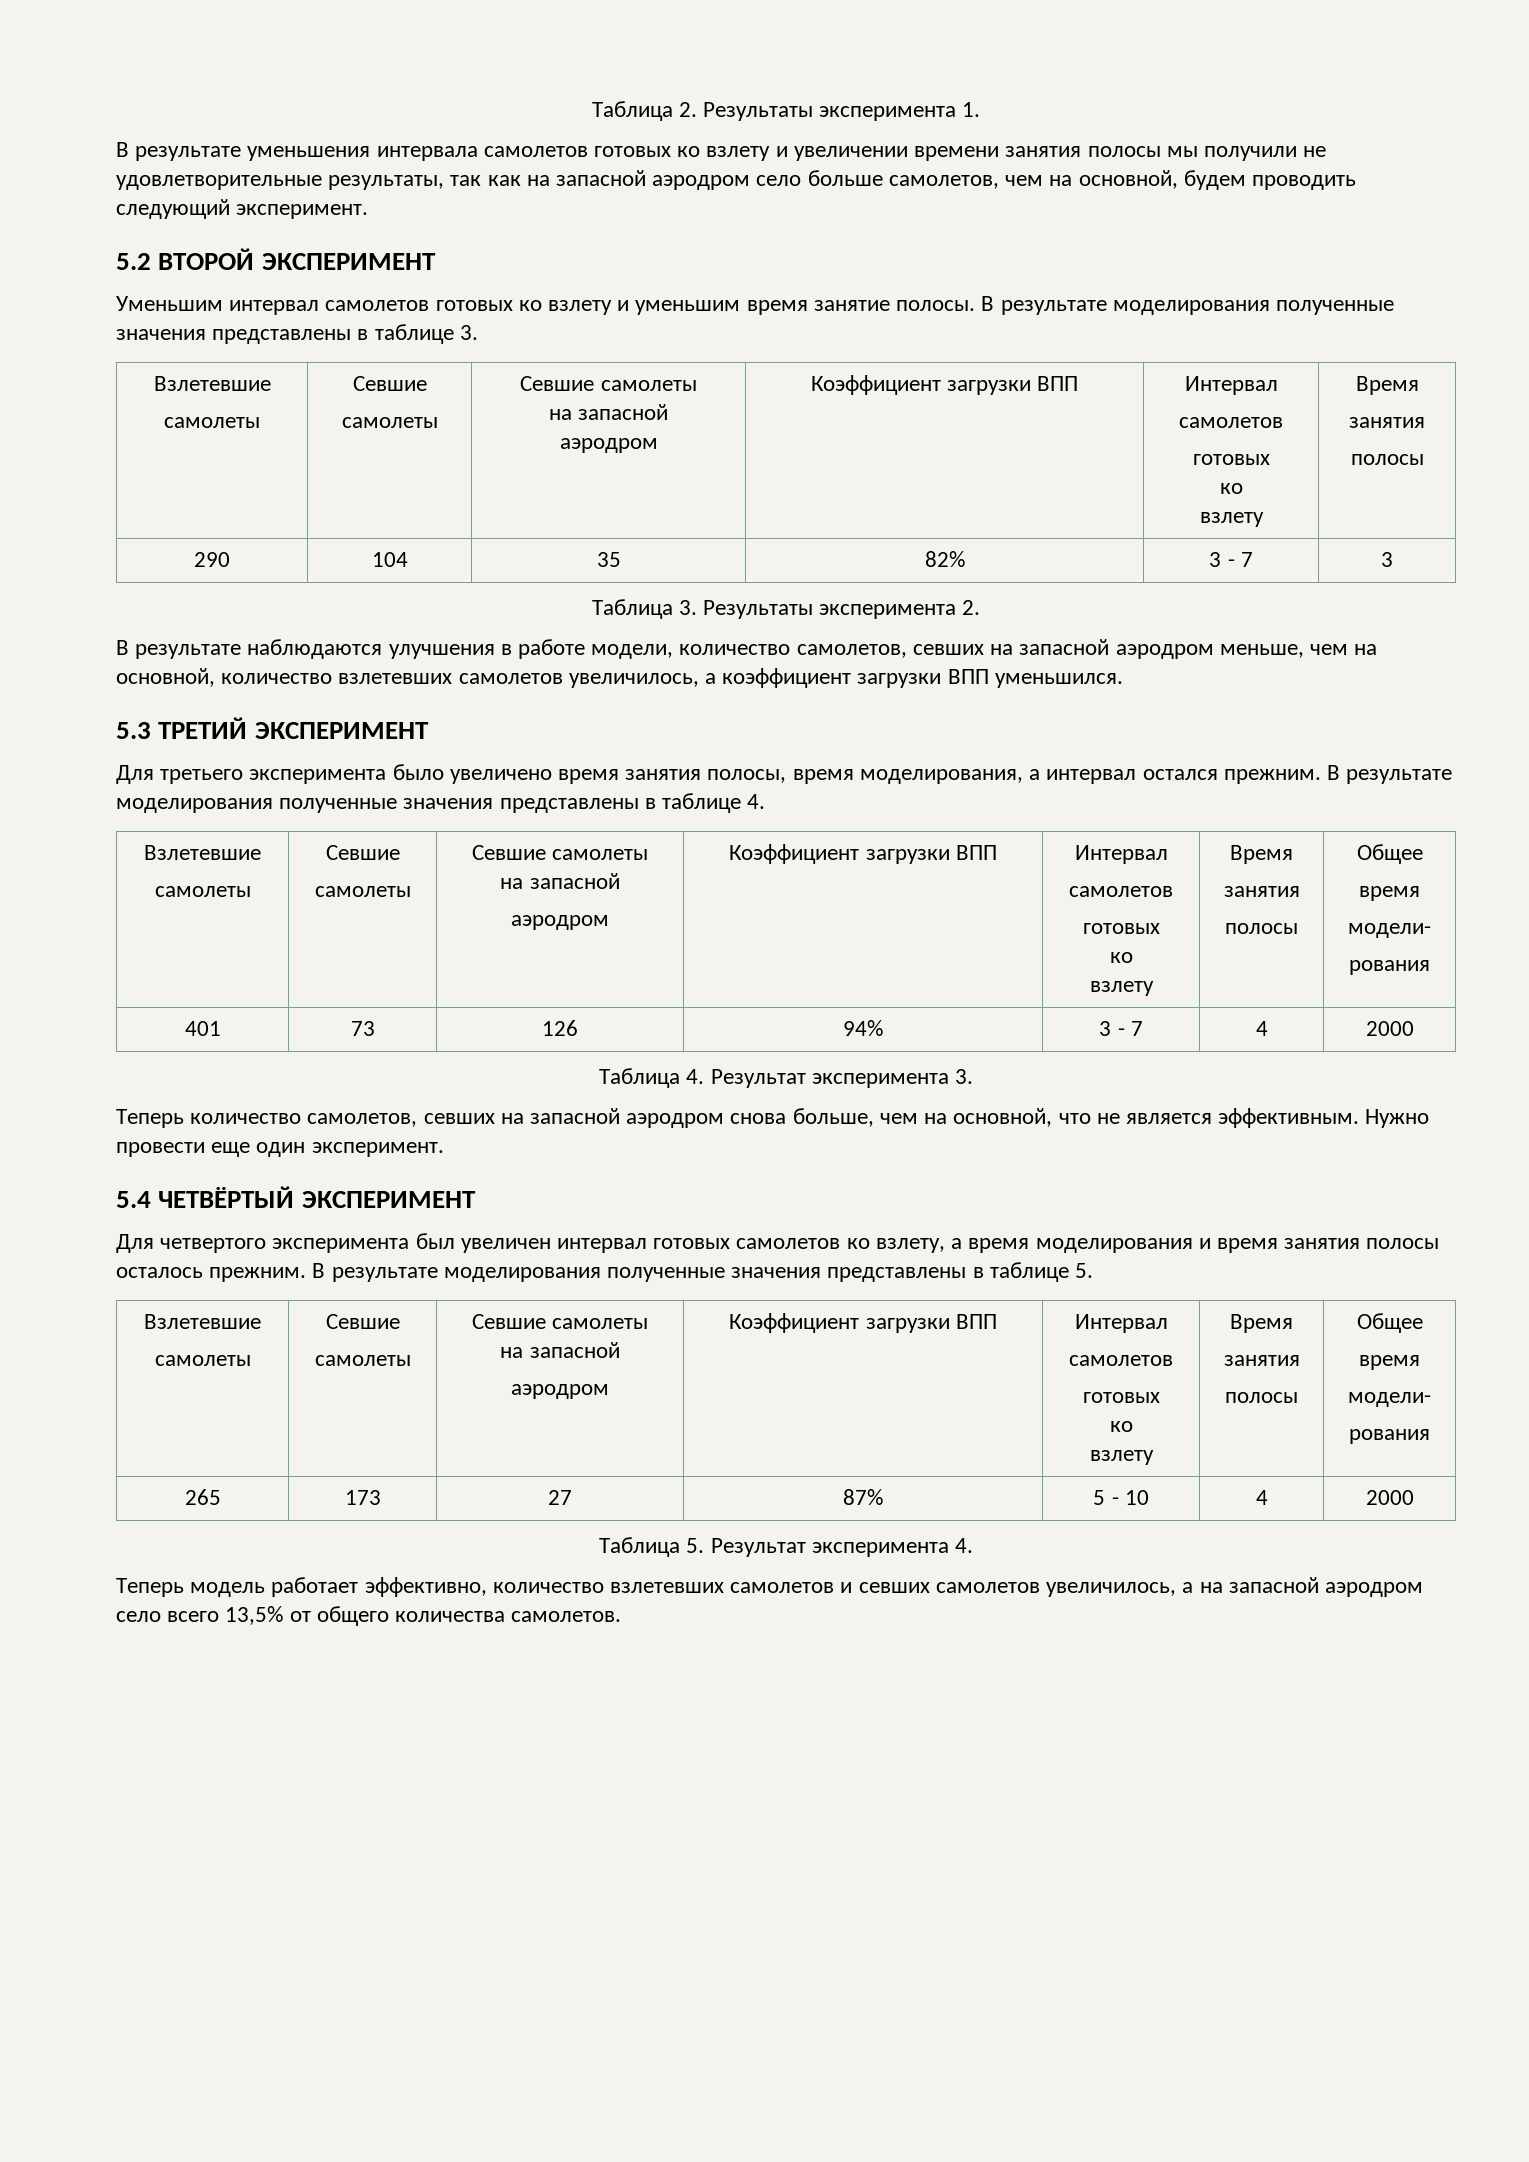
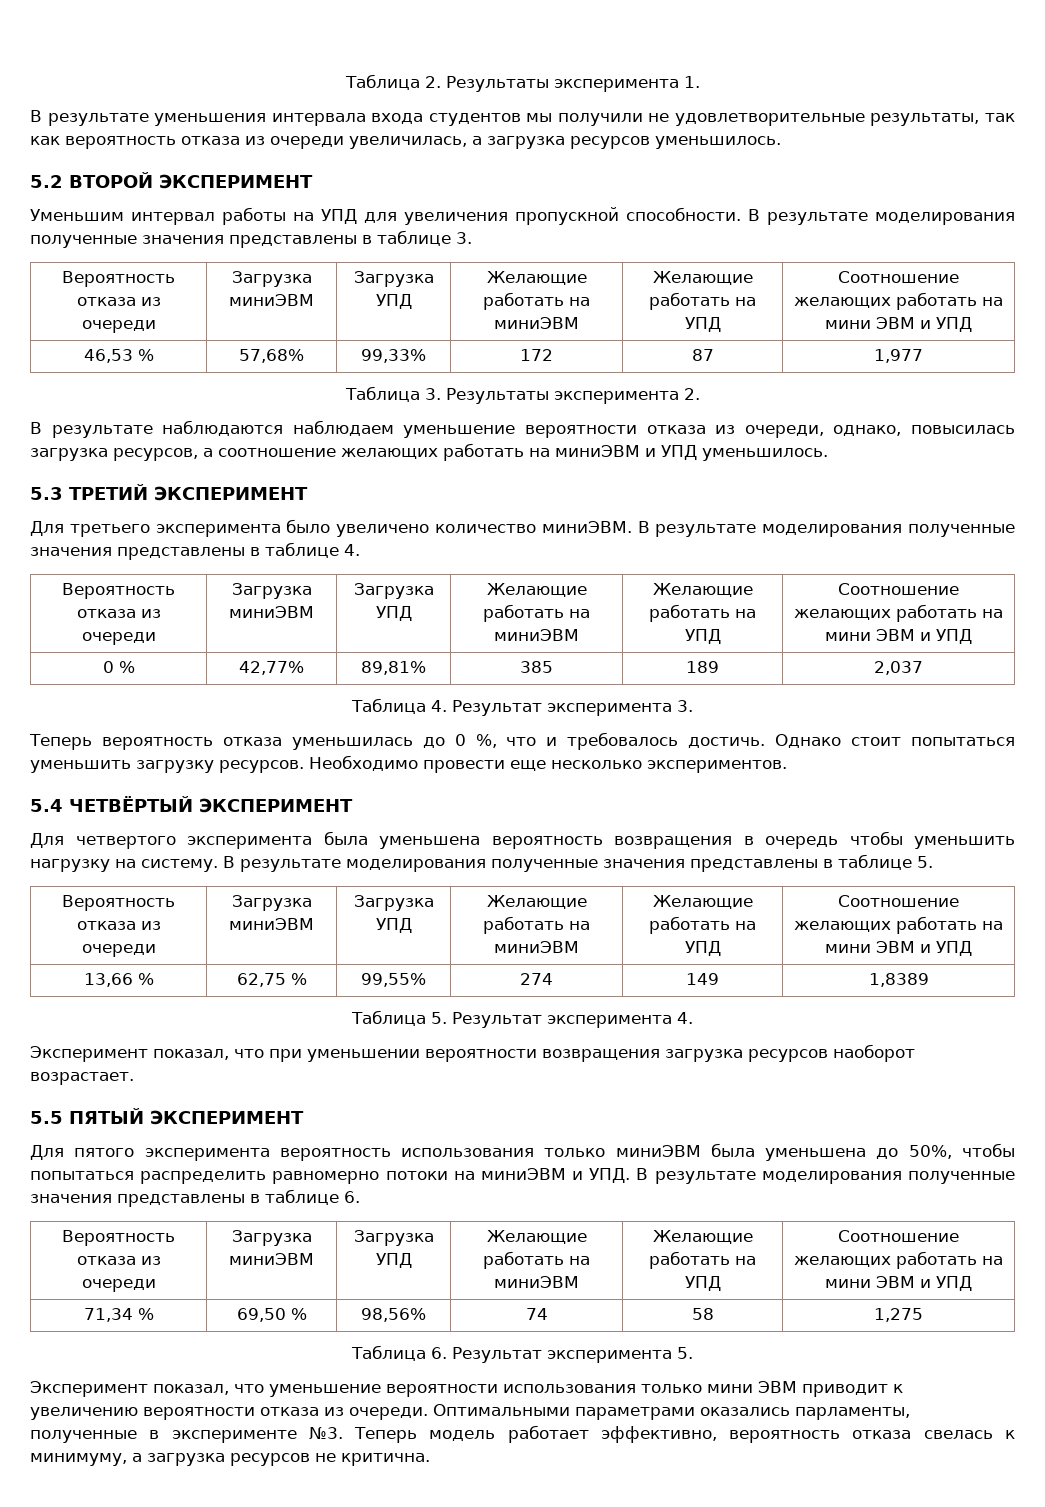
[483,146,1161,161] самолетов готовых ко взлету и увеличении времени занятия полосы -> [371,113,521,126] входа студентов
[526,170,1356,190] [116,199,369,219] на запасной аэродром село больше самолетов, чем на основной, будем проводить следующий эксперимент. -> [65,136,781,149] вероятность отказа из очереди увеличилась, а загрузка ресурсов уменьшилось.
[325,300,976,315] самолетов готовых ко взлету и уменьшим время занятие полосы. -> [222,207,741,225] работы на УПД для увеличения пропускной способности.
[153,376,271,391] [164,417,260,428] [352,376,427,391] [341,417,438,428] [520,376,697,391] [548,404,669,420] [559,438,658,453] [810,375,1079,395] [1184,376,1278,395] [1179,417,1283,428] [1192,454,1270,465] [1219,483,1243,494] [1199,512,1264,527] [1355,376,1419,395] [1349,417,1425,428] [1350,454,1424,465] [194,552,230,567] [371,552,408,567] [596,552,621,567] [924,551,965,567] [1209,552,1253,567] [1381,552,1393,567] Взлетевшие // самолеты | Севшие // самолеты | Севшие самолеты // на запасной // аэродром | Коэффициент загрузки ВПП | Интервал // самолетов // готовых // ко // взлету | Время // занятия // полосы // 290 | 104 | 35 | 82% | 3 - 7 | 3 -> [62,271,175,287] [76,297,161,306] [81,320,156,333] [231,271,312,287] [229,294,314,306] [353,271,434,287] [375,294,412,309] [486,271,587,285] [483,292,590,310] [494,317,579,329] [652,271,753,285] [649,292,756,310] [684,317,721,332] [838,271,959,283] [794,292,1003,310] [825,317,972,332] [83,349,154,363] [239,349,304,363] [361,349,426,363] [520,349,553,361] [691,349,714,361] [874,349,923,363] Вероятность отказа из очереди | Загрузка миниЭВМ | Загрузка УПД | Желающие работать на миниЭВМ | Желающие работать на УПД | Соотношение желающих работать на мини ЭВМ и УПД // 46,53 % | 57,68% | 99,33% | 172 | 87 | 1,977
[388,639,1378,659] [116,668,1123,688] улучшения в работе модели, количество самолетов, севших на запасной аэродром меньше, чем на основной, количество взлетевших самолетов увеличилось, а коэффициент загрузки ВПП уменьшился. -> [292,420,1016,438] [30,443,828,461] наблюдаем уменьшение вероятности отказа из очереди, однако, повысилась загрузка ресурсов, а соотношение желающих работать на миниЭВМ и УПД уменьшилось.
[558,769,1321,784] время занятия полосы, время моделирования, а интервал остался прежним. -> [435,521,632,533] количество миниЭВМ.
[144,845,261,860] [154,886,251,897] [325,845,400,860] [314,886,411,897] [471,845,649,860] [500,873,620,889] [511,915,609,930] [729,844,997,864] [1074,845,1168,864] [1069,886,1173,897] [1082,923,1160,934] [1109,952,1133,963] [1089,981,1154,996] [1230,845,1293,864] [1223,886,1300,897] [1225,923,1298,934] [1356,844,1423,864] [1359,886,1420,901] [1348,923,1431,938] [1349,960,1430,975] [184,1021,221,1036] [350,1021,375,1036] [542,1020,578,1036] [843,1020,883,1036] [1099,1021,1143,1036] [1255,1021,1268,1036] [1365,1021,1414,1036] Взлетевшие // самолеты | Севшие // самолеты | Севшие самолеты // на запасной // аэродром | Коэффициент загрузки ВПП | Интервал // самолетов // готовых // ко // взлету | Время // занятия // полосы | Общее // время // модели- // рования // 401 | 73 | 126 | 94% | 3 - 7 | 4 | 2000 -> [62,583,175,599] [76,609,161,618] [81,632,156,645] [231,583,312,599] [229,606,314,618] [353,583,434,599] [375,606,412,621] [486,583,587,597] [483,604,590,622] [494,629,579,641] [652,583,753,597] [649,604,756,622] [684,629,721,644] [838,583,959,595] [794,604,1003,622] [825,629,972,644] [102,661,135,673] [239,661,304,675] [361,661,426,675] [520,661,553,673] [686,661,719,673] [874,661,923,675] Вероятность отказа из очереди | Загрузка миниЭВМ | Загрузка УПД | Желающие работать на миниЭВМ | Желающие работать на УПД | Соотношение желающих работать на мини ЭВМ и УПД // 0 % | 42,77% | 89,81% | 385 | 189 | 2,037
[190,1108,1430,1128] [116,1142,444,1157] количество самолетов, севших на запасной аэродром снова больше, чем на основной, что не является эффективным. Нужно провести еще один эксперимент. -> [101,732,1015,750] [30,755,787,773] вероятность отказа уменьшилась до 0 %, что и требовалось достичь. Однако стоит попытаться уменьшить загрузку ресурсов. Необходимо провести еще несколько экспериментов.
[415,1233,1440,1253] [116,1267,307,1282] был увеличен интервал готовых самолетов ко взлету, а время моделирования и время занятия полосы осталось прежним. -> [323,831,1015,849] [30,859,218,872] была уменьшена вероятность возвращения в очередь чтобы уменьшить нагрузку на систему.
[144,1314,261,1329] [154,1355,251,1366] [325,1314,400,1329] [314,1355,411,1366] [471,1314,649,1329] [500,1342,620,1358] [511,1384,609,1399] [729,1313,997,1333] [1074,1314,1168,1333] [1069,1355,1173,1366] [1082,1392,1160,1403] [1109,1421,1133,1432] [1089,1450,1154,1465] [1230,1314,1293,1333] [1223,1355,1300,1366] [1225,1392,1298,1403] [1356,1313,1423,1333] [1359,1355,1420,1370] [1348,1392,1431,1407] [1349,1429,1430,1444] [184,1489,221,1505] [344,1490,381,1505] [548,1490,572,1505] [843,1489,883,1505] [1093,1490,1149,1505] [1255,1490,1268,1505] [1365,1490,1414,1505] Взлетевшие // самолеты | Севшие // самолеты | Севшие самолеты // на запасной // аэродром | Коэффициент загрузки ВПП | Интервал // самолетов // готовых // ко // взлету | Время // занятия // полосы | Общее // время // модели- // рования // 265 | 173 | 27 | 87% | 5 - 10 | 4 | 2000 -> [62,895,175,911] [76,921,161,930] [81,944,156,957] [231,895,312,911] [229,918,314,930] [353,895,434,911] [375,918,412,933] [486,895,587,909] [483,916,590,934] [494,941,579,953] [652,895,753,909] [649,916,756,934] [684,941,721,956] [838,895,959,907] [794,916,1003,934] [825,941,972,956] [83,973,154,987] [236,973,307,987] [361,973,426,987] [520,973,553,985] [686,973,719,985] [868,973,929,987] Вероятность отказа из очереди | Загрузка миниЭВМ | Загрузка УПД | Желающие работать на миниЭВМ | Желающие работать на УПД | Соотношение желающих работать на мини ЭВМ и УПД // 13,66 % | 62,75 % | 99,55% | 274 | 149 | 1,8389
[116,1577,1423,1597] [116,1606,622,1626] Теперь модель работает эффективно, количество взлетевших самолетов и севших самолетов увеличилось, а на запасной аэродром село всего 13,5% от общего количества самолетов. -> [30,1044,915,1062] [30,1072,134,1085] [30,1108,304,1125] [30,1143,1015,1161] [30,1168,1015,1184] [30,1189,360,1207] [62,1230,175,1246] [76,1256,161,1265] [81,1279,156,1292] [231,1230,312,1246] [229,1253,314,1265] [353,1230,434,1246] [375,1253,412,1268] [486,1230,587,1244] [483,1251,590,1269] [494,1276,579,1288] [652,1230,753,1244] [649,1251,756,1269] [684,1276,721,1291] [838,1230,959,1242] [794,1251,1003,1269] [825,1276,972,1291] [83,1308,154,1322] [236,1308,307,1322] [361,1308,426,1322] [525,1308,548,1320] [691,1308,714,1320] [874,1308,923,1322] [351,1345,693,1363] [30,1381,903,1397] [30,1404,910,1420] [30,1425,1015,1443] [30,1453,430,1466] Эксперимент показал, что при уменьшении вероятности возвращения загрузка ресурсов наоборот возрастает. // 5.5 ПЯТЫЙ ЭКСПЕРИМЕНТ // Для пятого эксперимента вероятность использования только миниЭВМ была уменьшена до 50%, чтобы попытаться распределить равномерно потоки на миниЭВМ и УПД. В результате моделирования полученные значения представлены в таблице 6. // Вероятность отказа из очереди | Загрузка миниЭВМ | Загрузка УПД | Желающие работать на миниЭВМ | Желающие работать на УПД | Соотношение желающих работать на мини ЭВМ и УПД // 71,34 % | 69,50 % | 98,56% | 74 | 58 | 1,275 // Таблица 6. Результат эксперимента 5. // Эксперимент показал, что уменьшение вероятности использования только мини ЭВМ приводит к увеличению вероятности отказа из очереди. Оптимальными параметрами оказались парламенты, полученные в эксперименте №3. Теперь модель работает эффективно, вероятность отказа свелась к минимуму, а загрузка ресурсов не критична.

